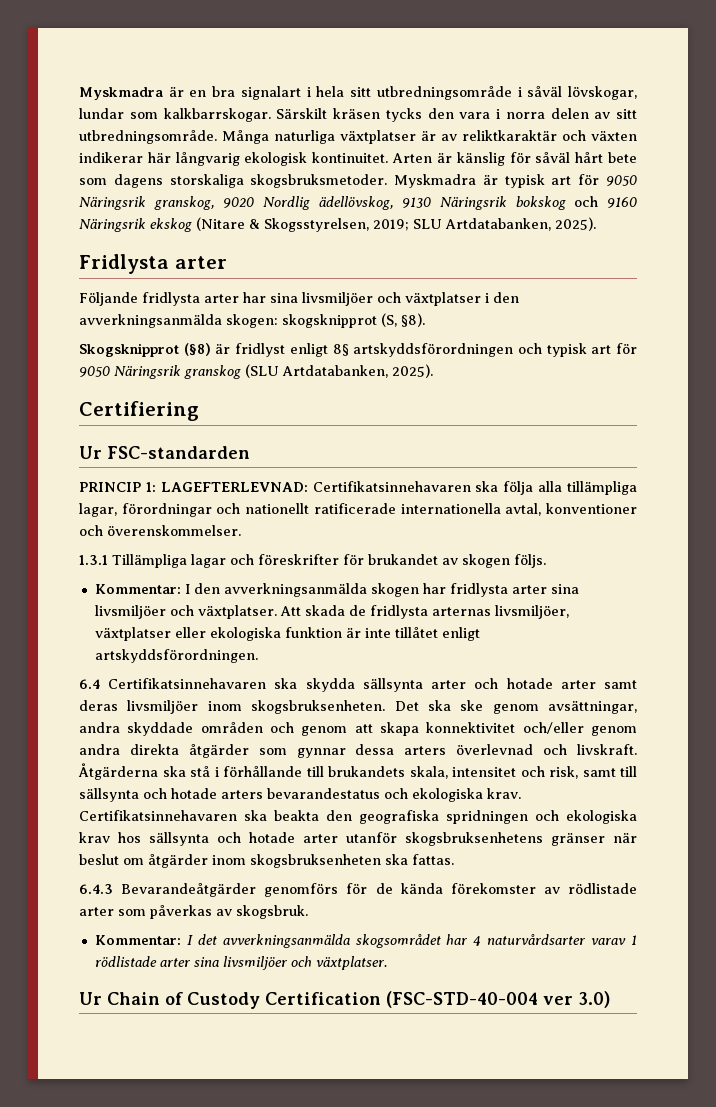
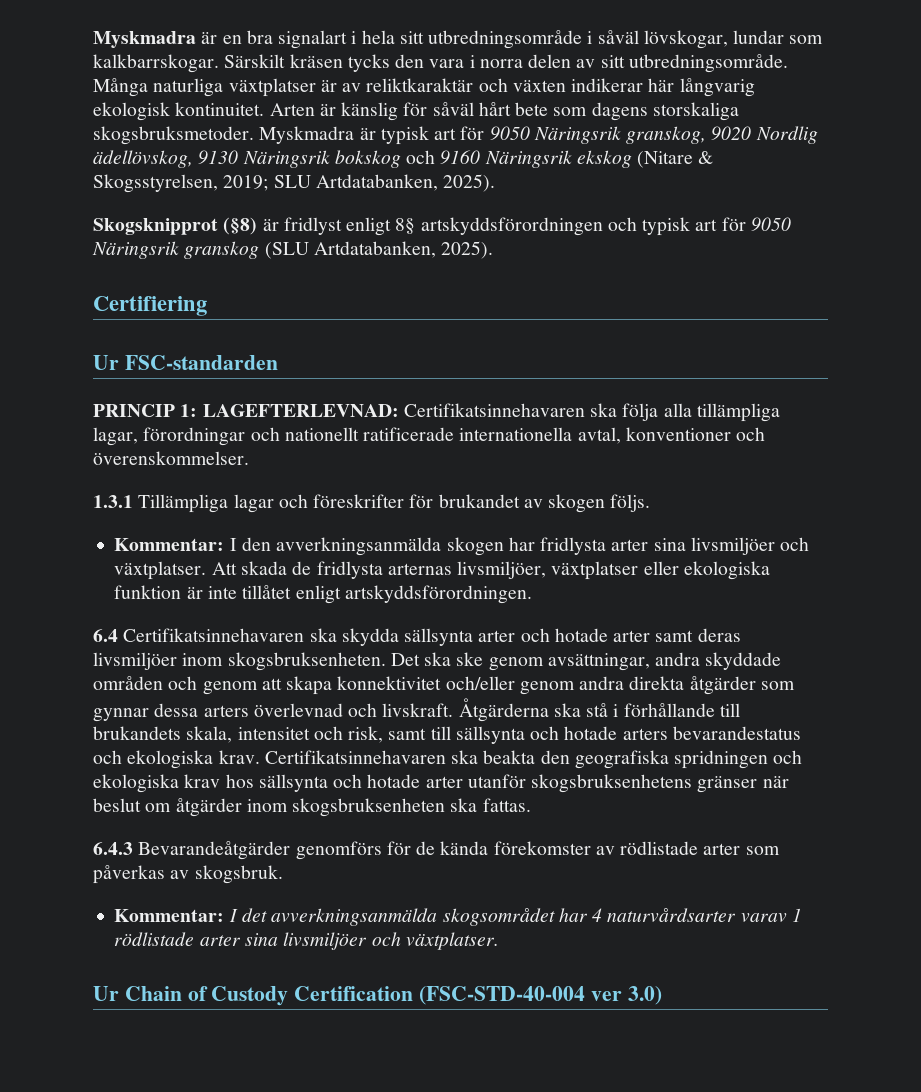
[79,254,227,274] [79,292,519,306] [79,313,425,328] // Fridlysta arter // Följande fridlysta arter har sina livsmiljöer och växtplatser i den avverkningsanmälda skogen: skogsknipprot (S, §8). -> (496, 183) none

